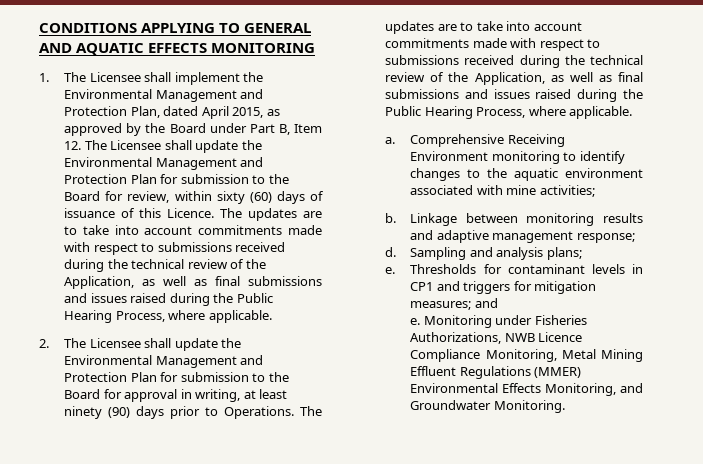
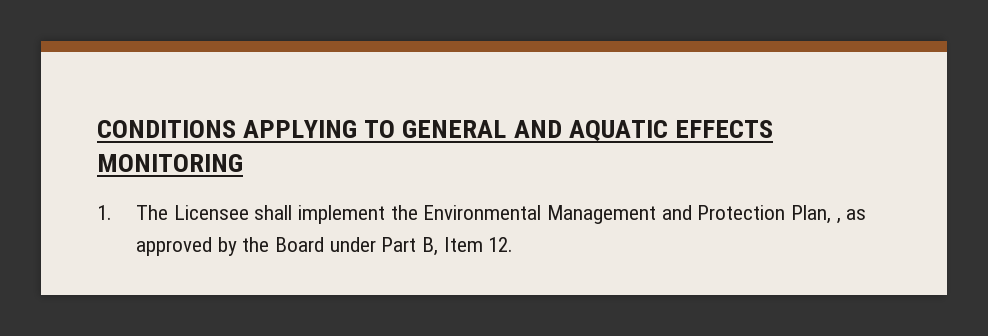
[163,106,264,119] dated April 2015, -> [836,218,841,224] ,
[84,140,262,153] [64,157,264,170] [64,174,289,184] [64,191,324,204] [64,208,323,221] [64,225,322,235] [64,242,286,255] [64,259,266,272] [64,276,322,289] [64,293,273,306] [64,310,272,323] [39,338,242,351] [64,355,264,368] [64,372,289,382] [64,389,288,402] [64,406,322,419] [385,21,582,34] [385,38,601,51] [385,55,643,68] [385,72,643,85] [385,89,643,102] [385,106,633,119] [385,134,565,147] [410,151,625,164] [410,168,643,181] [410,185,595,197] [385,213,643,226] [410,230,635,243] [385,247,582,260] [385,264,643,274] [410,281,597,294] [410,298,498,310] [410,315,587,328] [410,332,583,344] [410,349,643,362] [410,366,582,379] [410,383,643,396] [410,400,565,413] The Licensee shall update the Environmental Management and Protection Plan for submission to the Board for review, within sixty (60) days of issuance of this Licence. The updates are to take into account commitments made with respect to submissions received during the technical review of the Application, as well as final submissions and issues raised during the Public Hearing Process, where applicable. // 2. The Licensee shall update the Environmental Management and Protection Plan for submission to the Board for approval in writing, at least ninety (90) days prior to Operations. The updates are to take into account commitments made with respect to submissions received during the technical review of the Application, as well as final submissions and issues raised during the Public Hearing Process, where applicable. // a. Comprehensive Receiving Environment monitoring to identify changes to the aquatic environment associated with mine activities; // b. Linkage between monitoring results and adaptive management response; // d. Sampling and analysis plans; // e. Thresholds for contaminant levels in CP1 and triggers for mitigation measures; and // e. Monitoring under Fisheries Authorizations, NWB Licence Compliance Monitoring, Metal Mining Effluent Regulations (MMER) Environmental Effects Monitoring, and Groundwater Monitoring. -> (514, 244) none

